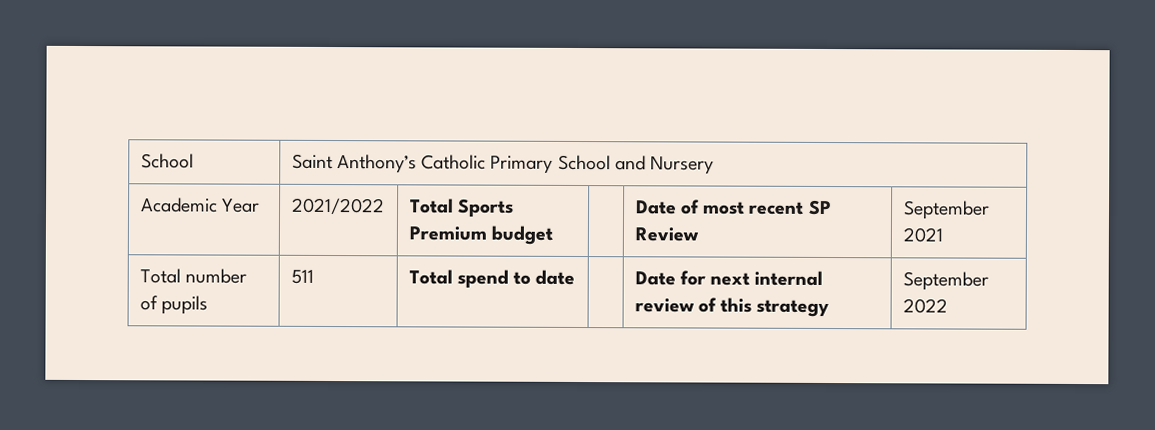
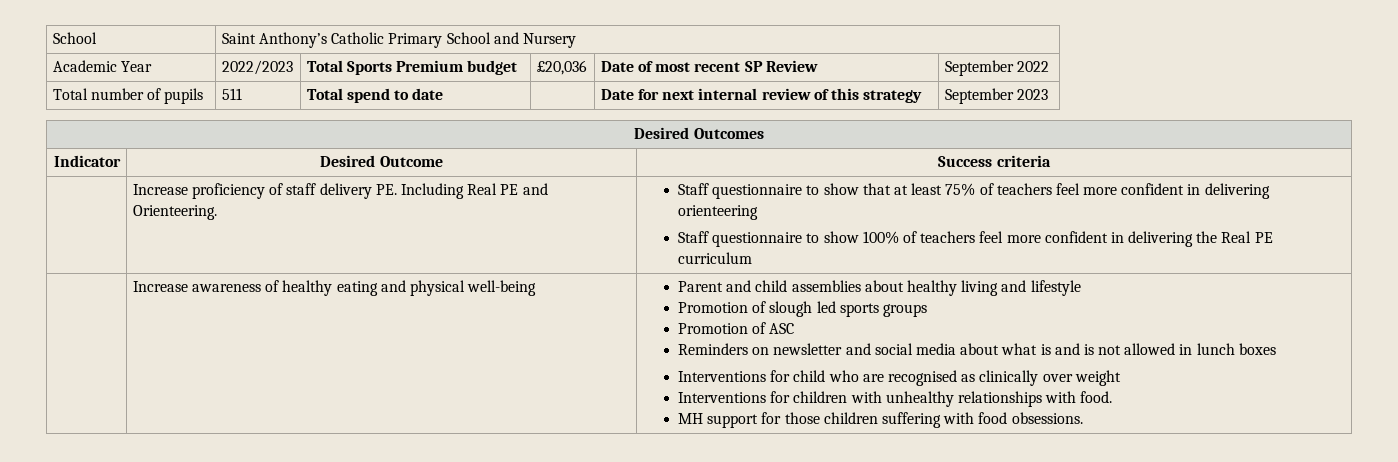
[291,197,385,215] 2021/2022 -> [221,60,293,75] 2022/2023
(553, 235) none -> [536,60,587,75] £20,036
[902,227,943,243] 2021 -> [1017,61,1050,72] 2022
[902,298,948,314] 2022 -> [1017,89,1049,100] [634,127,764,139] [53,155,121,167] [320,155,443,167] [938,155,1051,167] [132,183,548,199] [132,205,217,220] [678,183,1270,199] [678,205,759,220] [678,231,1273,247] [678,252,753,264] [132,280,537,296] [678,280,1081,296] [678,301,927,317] [678,322,795,334] [678,343,1276,355] [678,370,1121,386] [678,391,1113,407] [678,412,1083,428] 2023 // Desired Outcomes // Indicator | Desired Outcome | Success criteria // | Increase proficiency of staff delivery PE. Including Real PE and Orienteering. | Staff questionnaire to show that at least 75% of teachers feel more confident in delivering orienteering // Staff questionnaire to show 100% of teachers feel more confident in delivering the Real PE curriculum // | Increase awareness of healthy eating and physical well-being | Parent and child assemblies about healthy living and lifestyle // Promotion of slough led sports groups // Promotion of ASC // Reminders on newsletter and social media about what is and is not allowed in lunch boxes // Interventions for child who are recognised as clinically over weight // Interventions for children with unhealthy relationships with food. // MH support for those children suffering with food obsessions.

